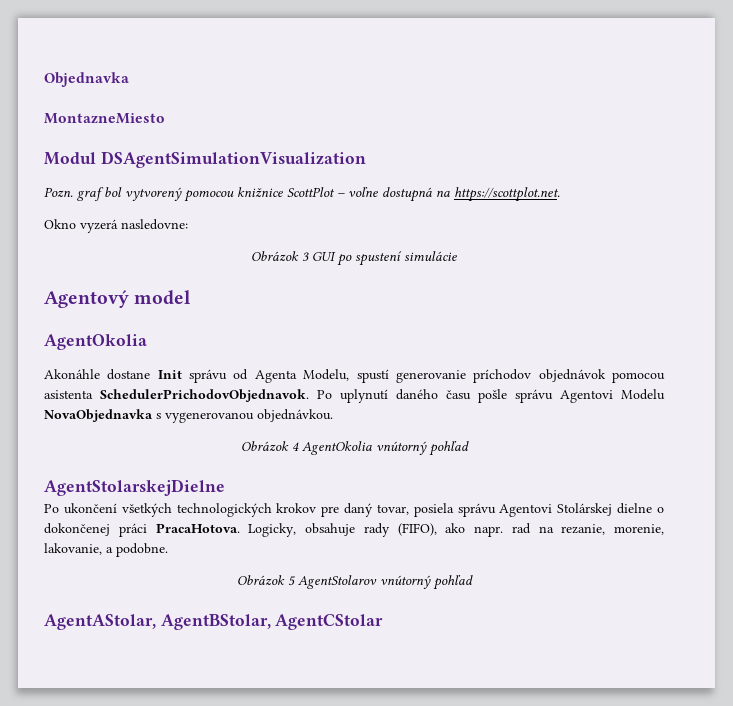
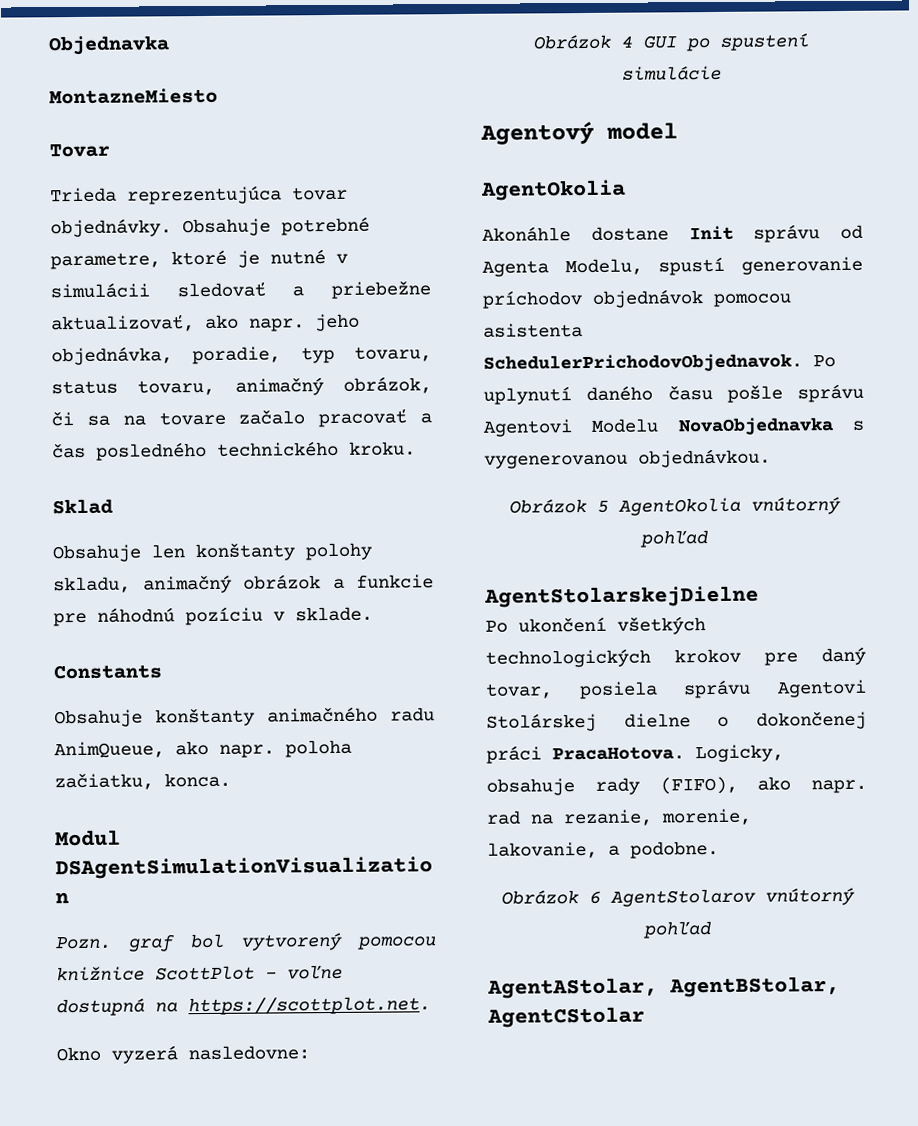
(165, 118) none -> [49,143,110,158] [50,185,348,205] [50,216,370,238] [50,249,348,270] [50,281,431,299] [51,313,360,333] [51,346,432,366] [51,376,432,396] [51,409,432,428] [52,440,416,461] [52,498,113,515] [52,542,372,563] [53,574,434,594] [53,606,373,627] [53,664,162,680] [54,706,435,728] [54,739,352,759] [54,772,231,791] // Tovar // Trieda reprezentujúca tovar objednávky. Obsahuje potrebné parametre, ktoré je nutné v simulácii sledovať a priebežne aktualizovať, ako napr. jeho objednávka, poradie, typ tovaru, status tovaru, animačný obrázok, či sa na tovare začalo pracovať a čas posledného technického kroku. // Sklad // Obsahuje len konštanty polohy skladu, animačný obrázok a funkcie pre náhodnú pozíciu v sklade. // Constants // Obsahuje konštanty animačného radu AnimQueue, ako napr. poloha začiatku, konca.
[302,252,309,261] 3 -> [620,35,633,48] 4
[291,442,299,451] 4 -> [597,500,609,513] 5
[287,576,295,586] 5 -> [589,890,601,904] 6

